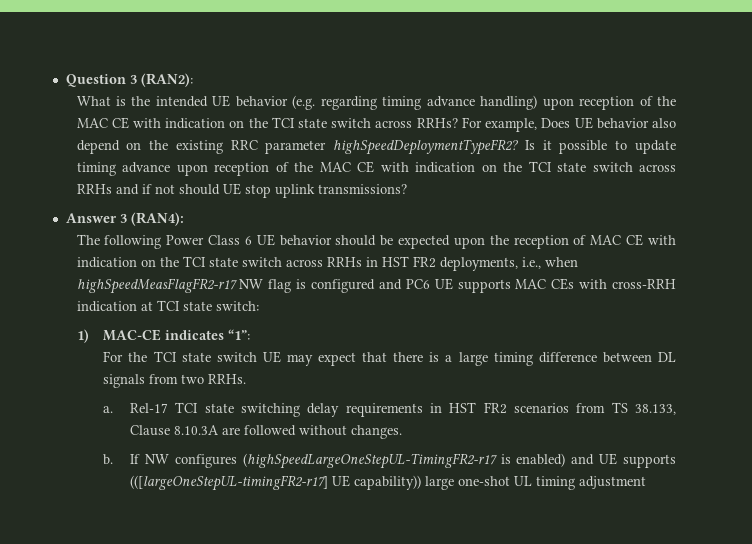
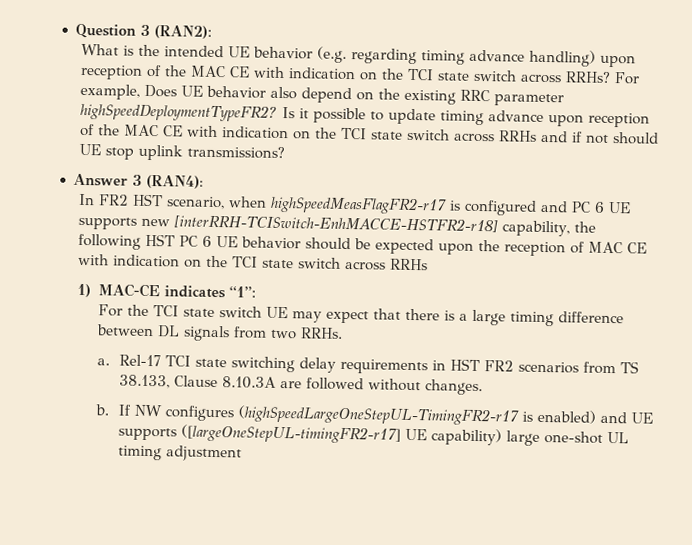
[76,234,241,249] The following Power Class -> [77,193,631,216] [77,214,596,237] [77,233,198,250] In FR2 HST scenario, when highSpeedMeasFlagFR2-r17 is configured and PC 6 UE supports new [interRRH-TCISwitch-EnhMACCE-HSTFR2-r18] capability, the following HST PC
[365,256,578,271] [76,278,677,294] [76,300,259,312] in HST FR2 deployments, i.e., when highSpeedMeasFlagFR2-r17 NW flag is configured and PC6 UE supports MAC CEs with cross-RRH indication at TCI state switch: -> (428, 264) none
[130,475,422,491] (([largeOneStepUL-timingFR2-r17] UE capability)) -> [181,424,503,446] ([largeOneStepUL-timingFR2-r17] UE capability)

